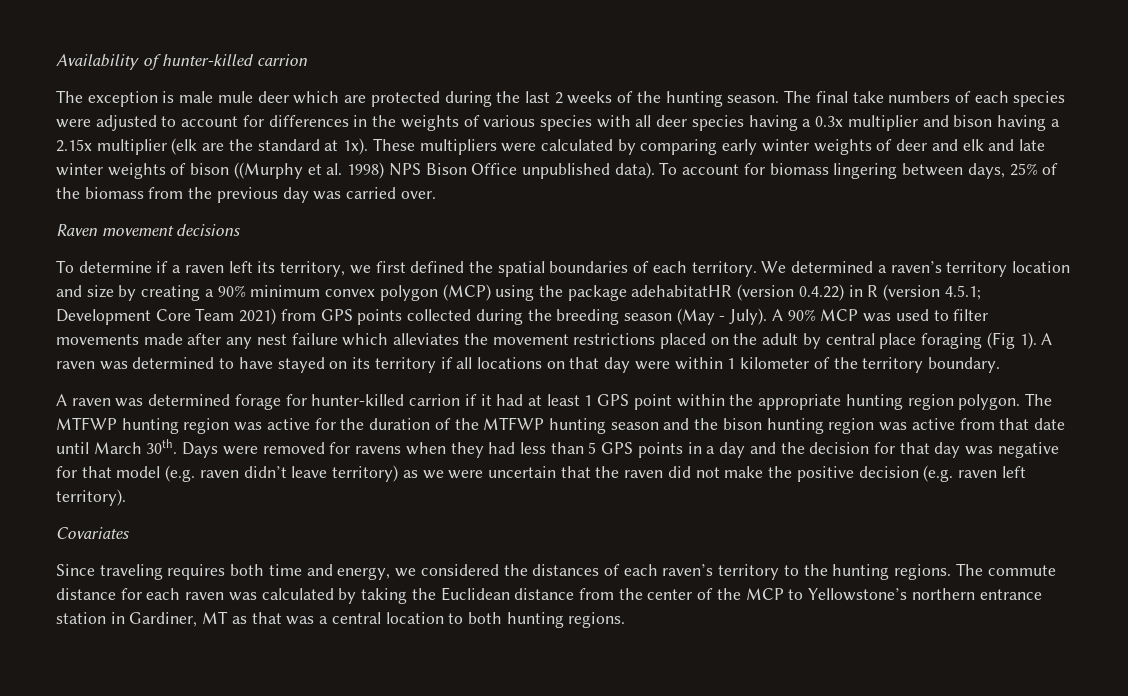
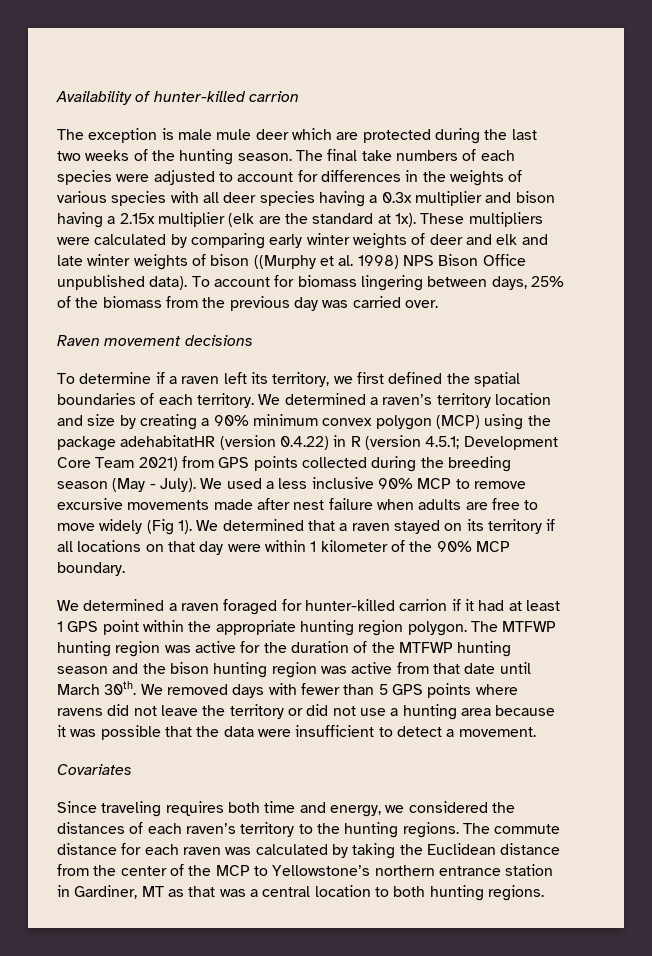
[554,92,563,104] 2 -> [57,151,81,161] two
[771,309,989,322] A 90% MCP was used to filter -> [200,477,526,489] [57,498,123,510] We used a less inclusive 90% MCP to remove excursive
[226,337,253,349] any -> (290, 504) none
[342,332,1053,349] [56,357,273,370] which alleviates the movement restrictions placed on the adult by central place foraging (Fig 1). A raven was determined to have -> [376,498,539,510] [57,519,390,535] when adults are free to move widely (Fig 1). We determined that a raven
[862,357,924,373] territory -> [436,541,510,552] 90% MCP
[56,394,281,410] A raven was determined forage -> [57,599,278,615] We determined a raven foraged
[182,442,1059,458] [56,465,1026,482] [56,489,126,506] Days were removed for ravens when they had less than 5 GPS points in a day and the decision for that day was negative for that model (e.g. raven didn’t leave territory) as we were uncertain that the raven did not make the positive decision (e.g. raven left territory). -> [140,683,518,698] [57,704,556,720] [57,725,536,740] We removed days with fewer than 5 GPS points where ravens did not leave the territory or did not use a hunting area because it was possible that the data were insufficient to detect a movement.

